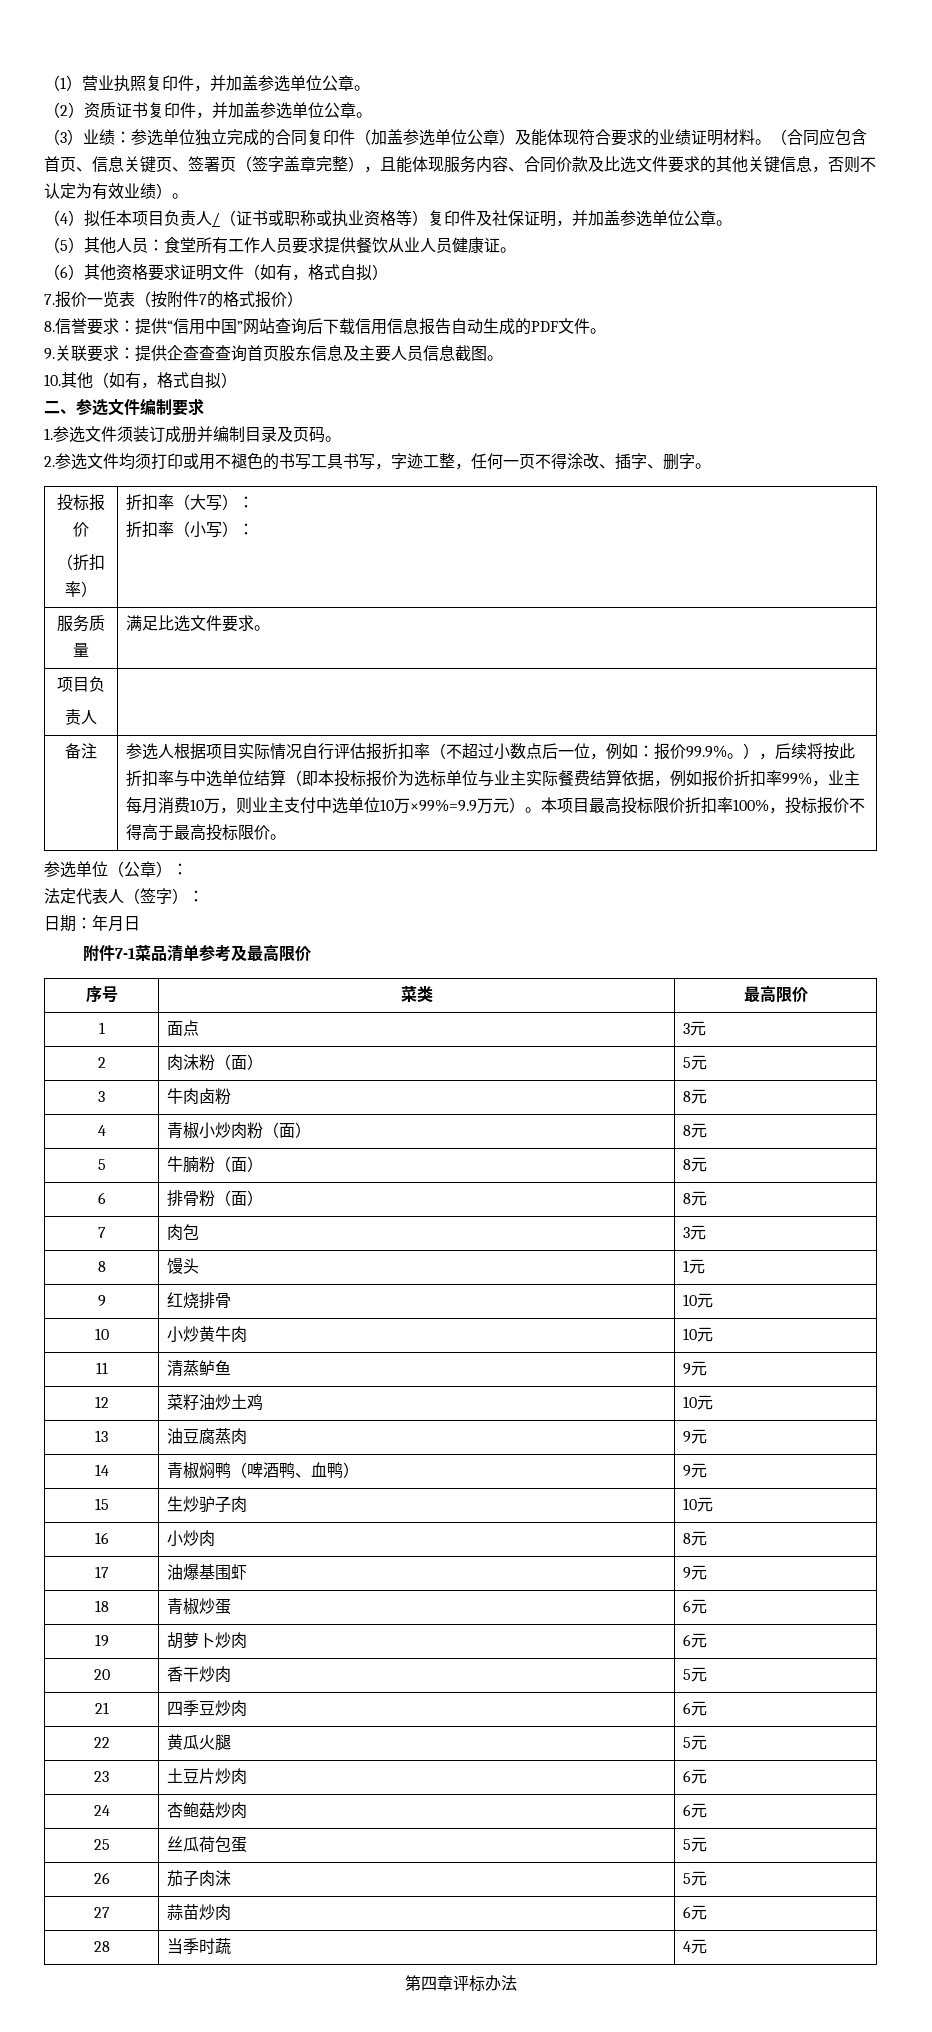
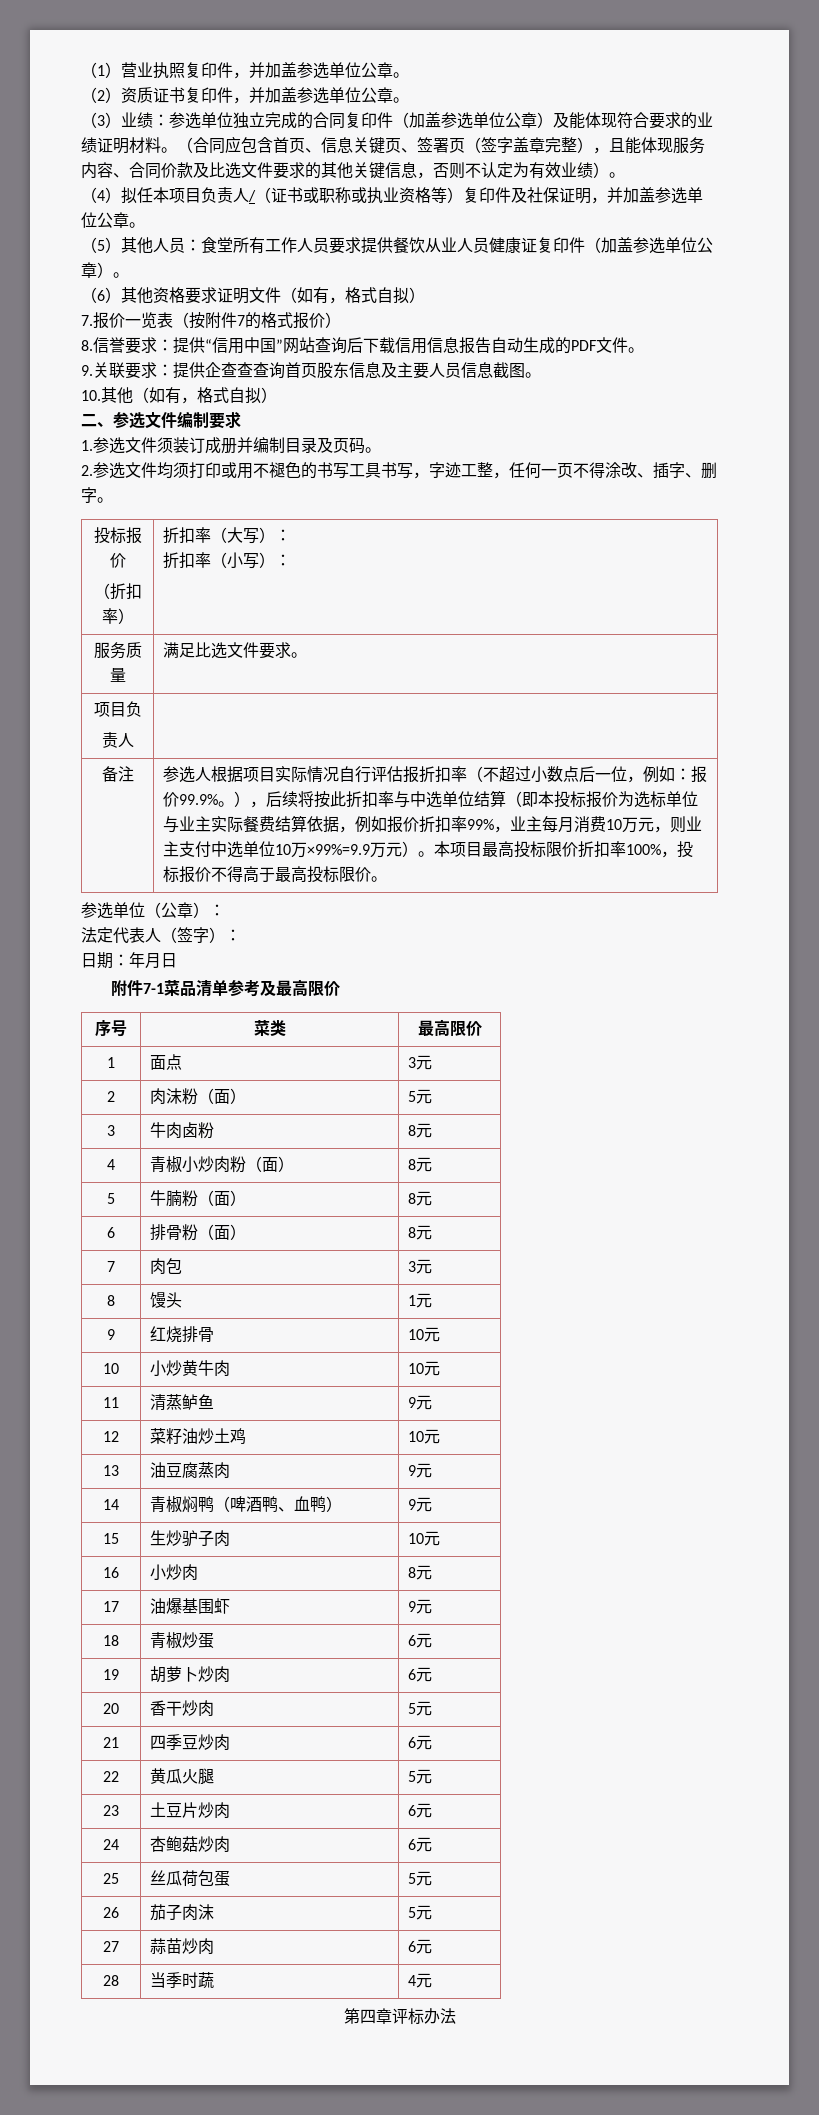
(500, 245) none -> [537,237,713,254] [81,262,113,278] 复印件（加盖参选单位公章）
(220, 806) none -> [638,817,655,832] 元

